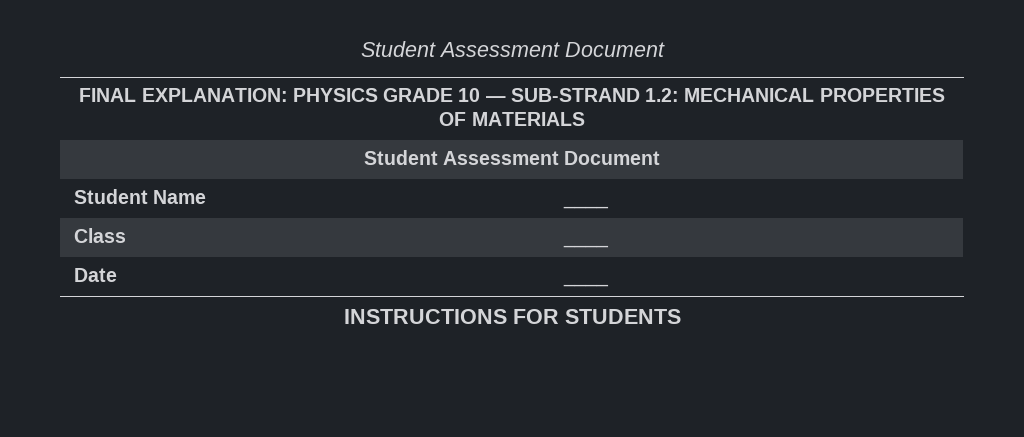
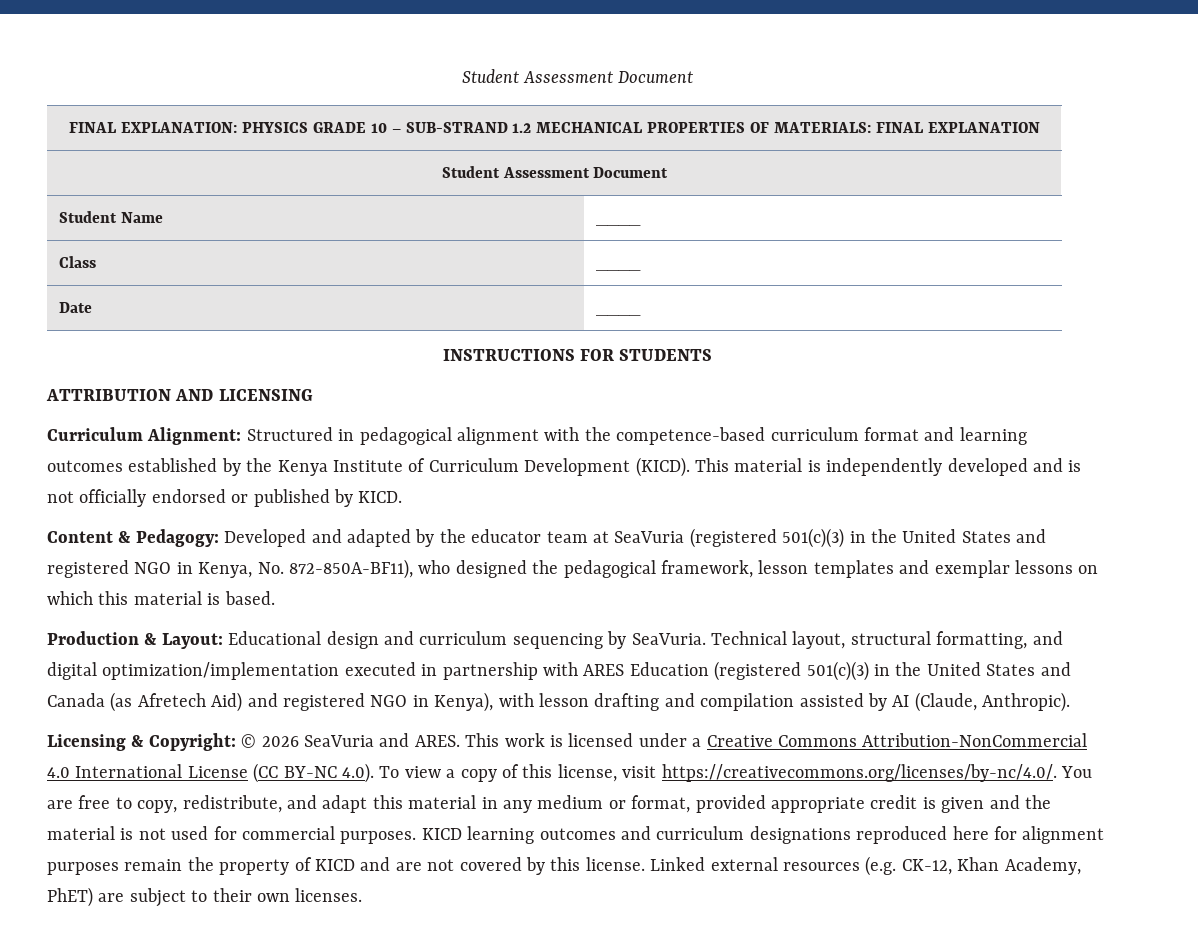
[485,88,945,102] [439,112,585,126] — SUB-STRAND 1.2: MECHANICAL PROPERTIES OF MATERIALS -> [391,122,1040,133] – SUB-STRAND 1.2 MECHANICAL PROPERTIES OF MATERIALS: FINAL EXPLANATION
(681, 316) none -> [46,389,313,401] [47,427,1027,445] [47,457,1082,477] [47,489,403,507] [47,528,1047,548] [47,559,1099,579] [47,591,275,605] [47,631,1063,649] [47,661,1071,681] [47,692,1071,712] [47,733,1088,751] [47,763,1092,783] [47,795,1051,813] [47,826,1105,844] [47,856,1081,876] [47,887,363,907] // ATTRIBUTION AND LICENSING // Curriculum Alignment: Structured in pedagogical alignment with the competence-based curriculum format and learning outcomes established by the Kenya Institute of Curriculum Development (KICD). This material is independently developed and is not officially endorsed or published by KICD. // Content & Pedagogy: Developed and adapted by the educator team at SeaVuria (registered 501(c)(3) in the United States and registered NGO in Kenya, No. 872-850A-BF11), who designed the pedagogical framework, lesson templates and exemplar lessons on which this material is based. // Production & Layout: Educational design and curriculum sequencing by SeaVuria. Technical layout, structural formatting, and digital optimization/implementation executed in partnership with ARES Education (registered 501(c)(3) in the United States and Canada (as Afretech Aid) and registered NGO in Kenya), with lesson drafting and compilation assisted by AI (Claude, Anthropic). // Licensing & Copyright: © 2026 SeaVuria and ARES. This work is licensed under a Creative Commons Attribution-NonCommercial 4.0 International License (CC BY-NC 4.0). To view a copy of this license, visit https://creativecommons.org/licenses/by-nc/4.0/. You are free to copy, redistribute, and adapt this material in any medium or format, provided appropriate credit is given and the material is not used for commercial purposes. KICD learning outcomes and curriculum designations reproduced here for alignment purposes remain the property of KICD and are not covered by this license. Linked external resources (e.g. CK-12, Khan Academy, PhET) are subject to their own licenses.

